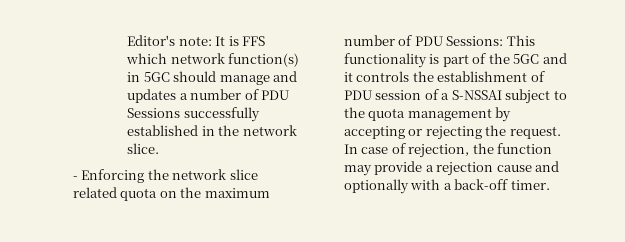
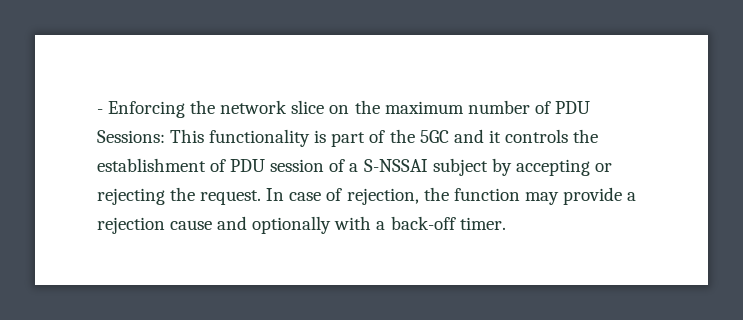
[127,35,266,46] [126,53,300,67] [127,71,298,85] [127,89,290,103] [127,107,260,122] [127,125,297,136] [127,143,160,154] Editor's note: It is FFS which network function(s) in 5GC should manage and updates a number of PDU Sessions successfully established in the network slice. // -> (96, 111) none
[72,187,158,201] related quota -> (325, 107) none
[553,90,567,100] [343,107,492,121] to the quota management -> (488, 167) none

